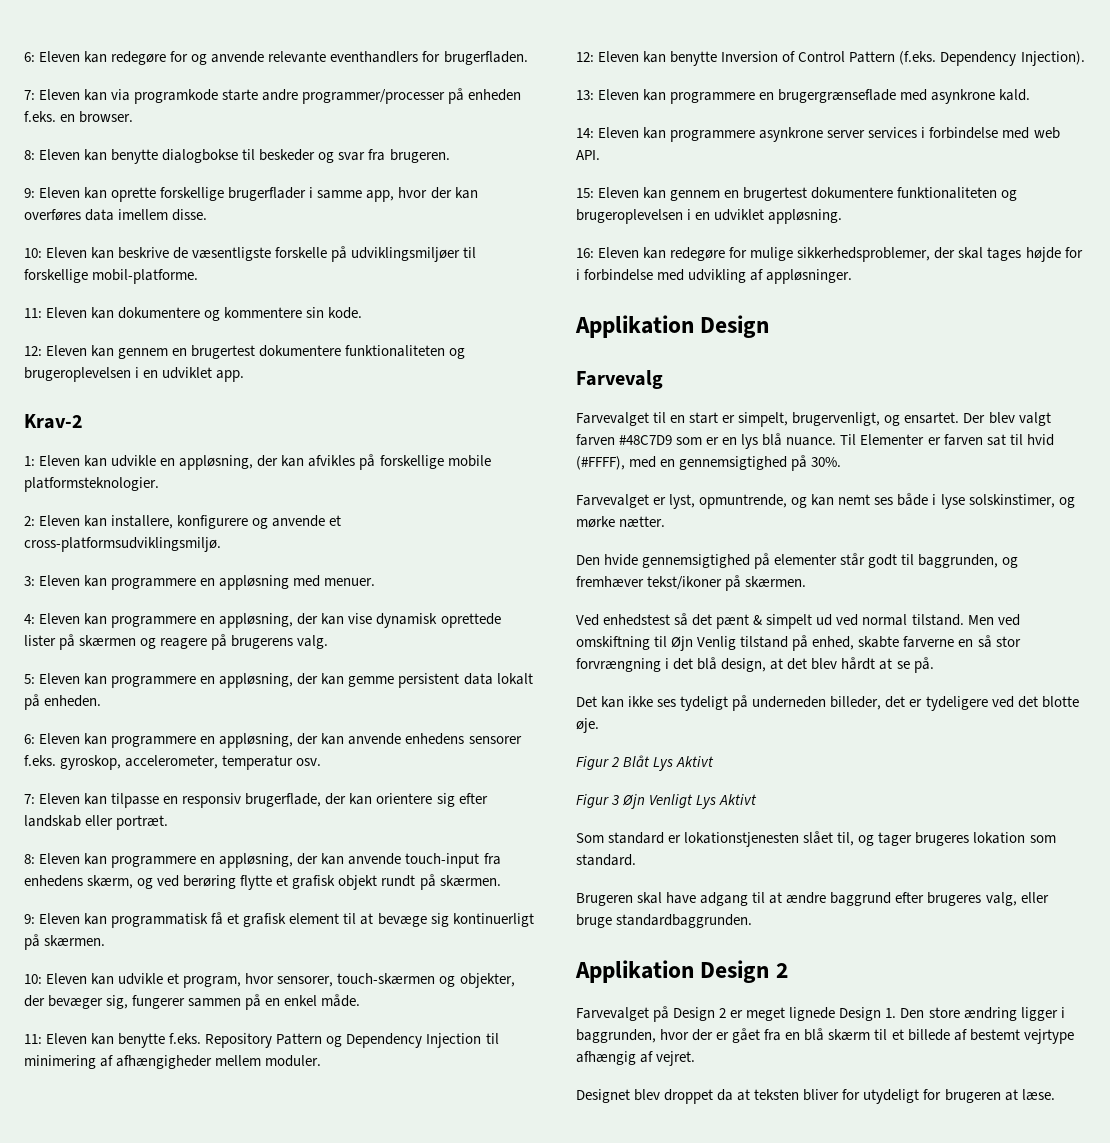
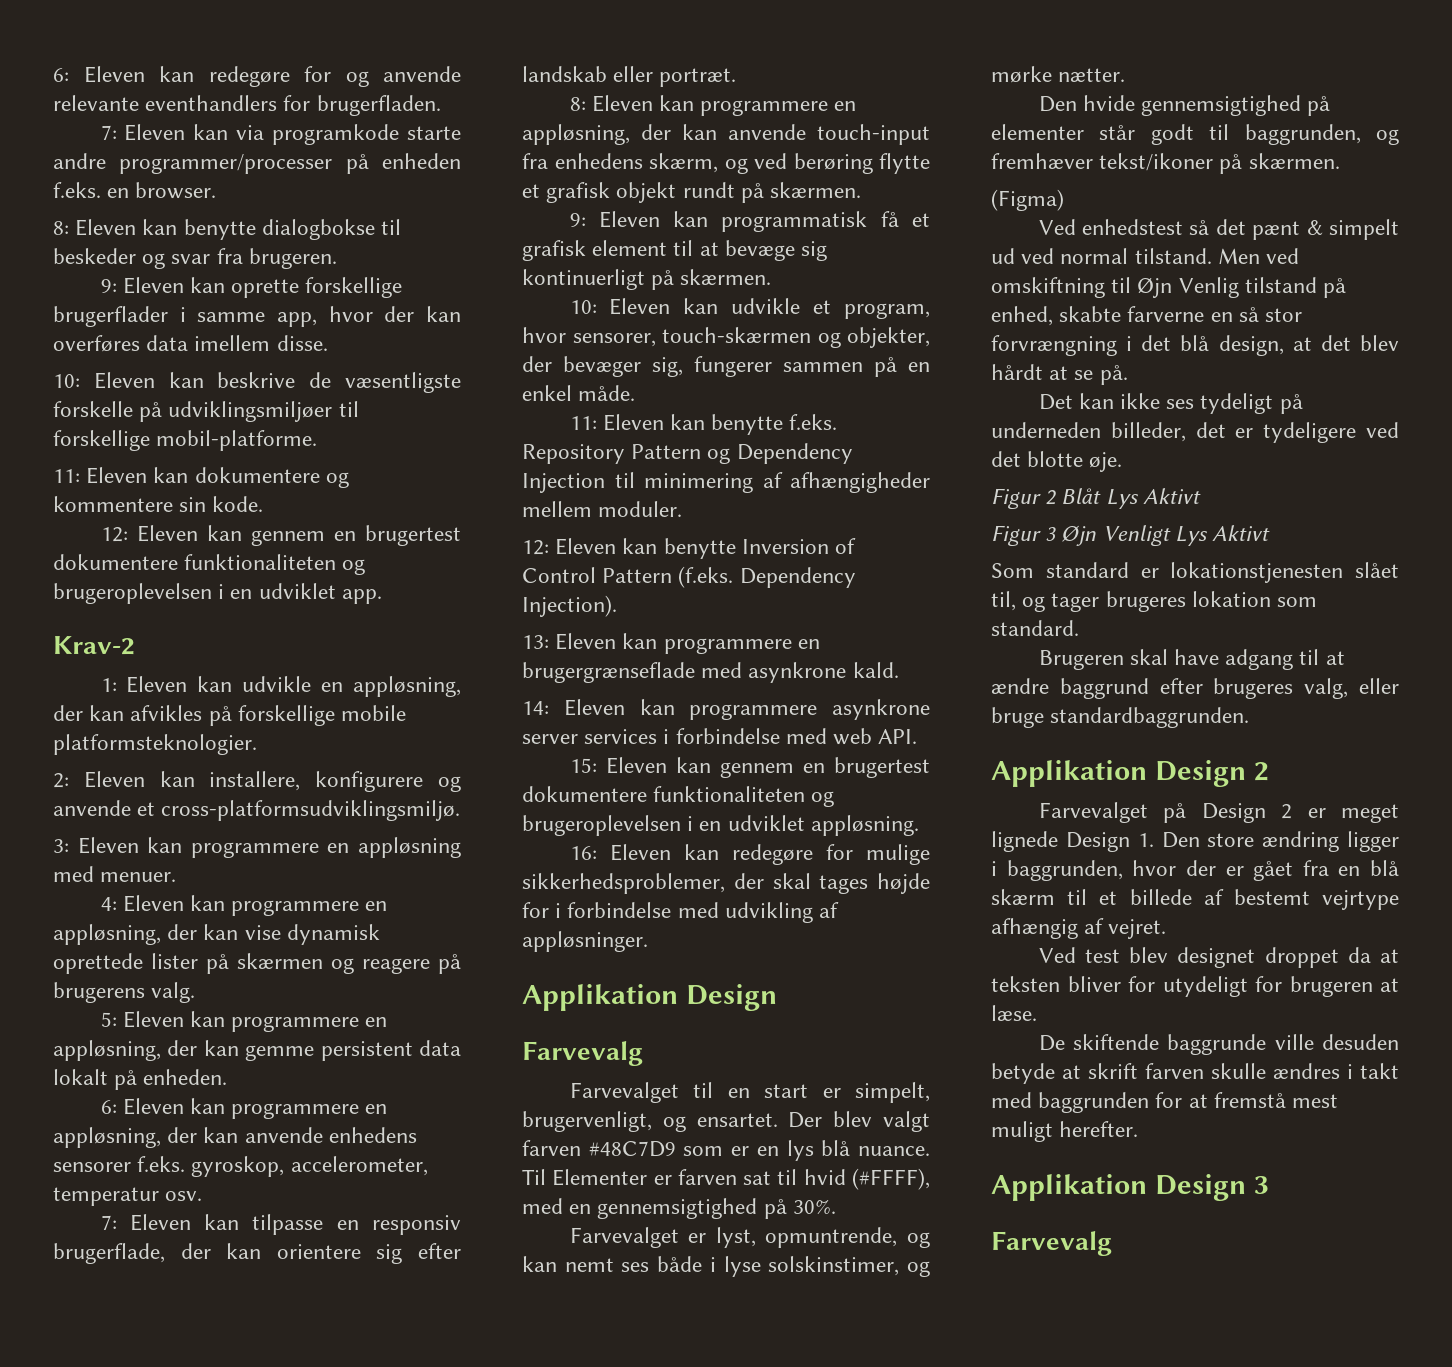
(807, 581) none -> [991,189,1064,211] // (Figma)
[576,1089,661,1103] Designet blev -> [1038,947,1256,968] Ved test blev designet
(1055, 1094) none -> [1038,1034,1399,1055] [991,1063,1399,1084] [991,1092,1339,1113] [991,1121,1139,1142] [991,1174,1269,1201] [991,1231,1112,1256] // De skiftende baggrunde ville desuden betyde at skrift farven skulle ændres i takt med baggrunden for at fremstå mest muligt herefter. // Applikation Design 3 // Farvevalg

